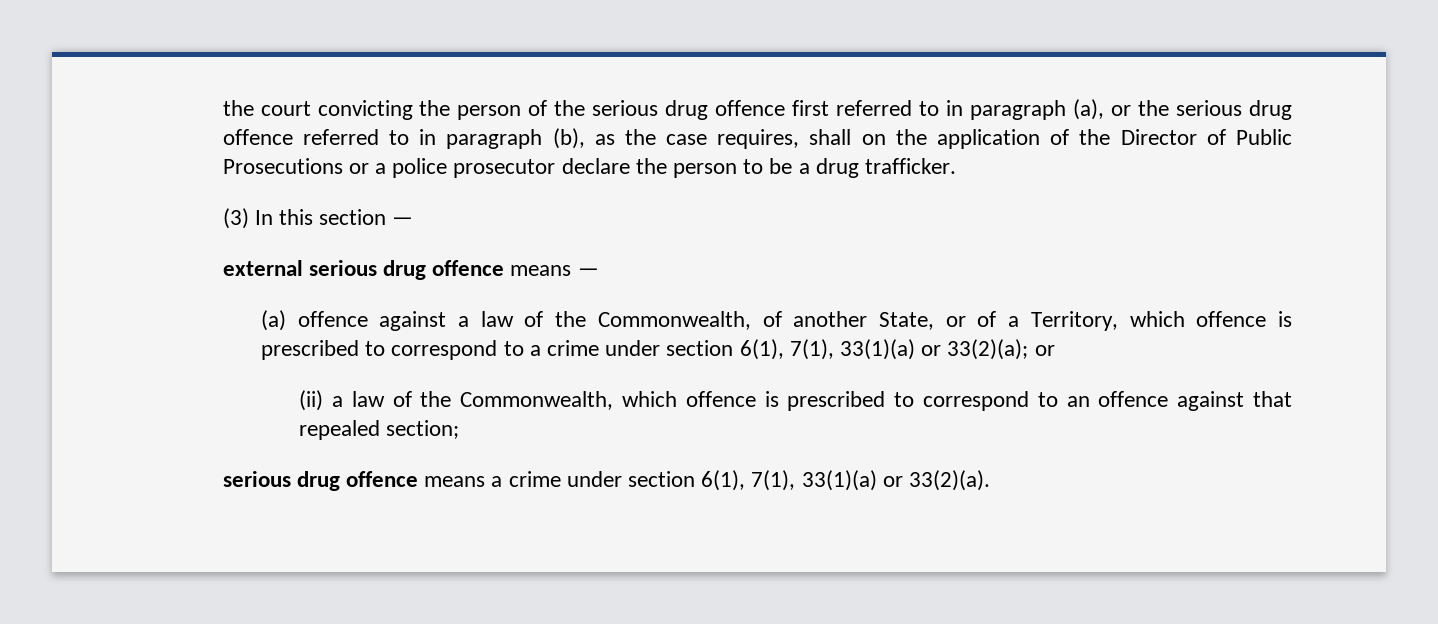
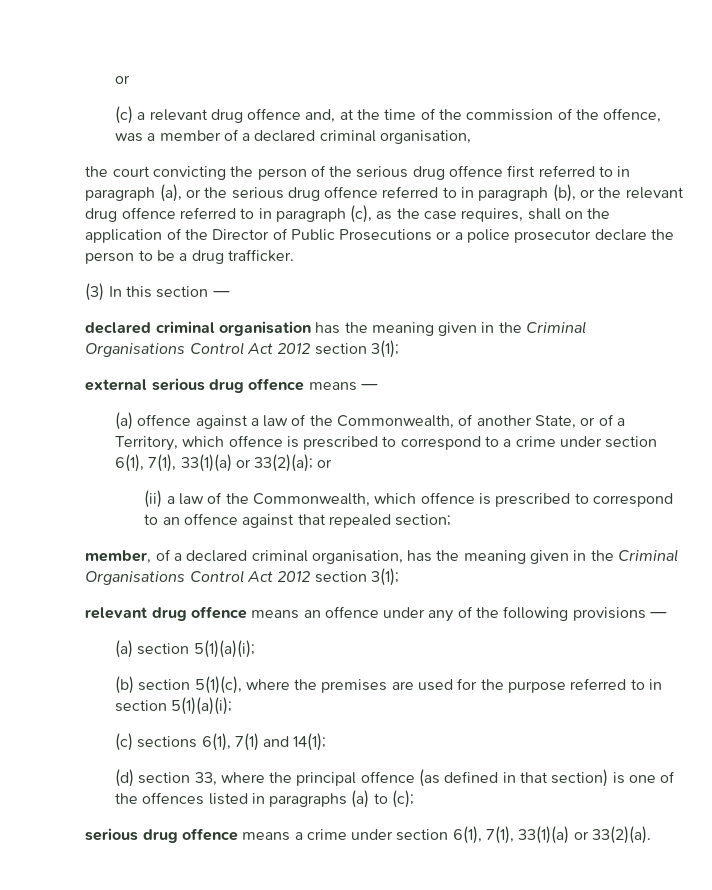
(222, 108) none -> [114,75,130,84] [114,106,662,124] [114,129,472,144] or // (c) a relevant drug offence and, at the time of the commission of the offence, was a member of a declared criminal organisation, //
(585, 138) none -> [580,187,684,199] [85,205,373,223] or the relevant drug offence referred to in paragraph (c),
(414, 221) none -> [85,321,587,336] [85,340,399,358] // declared criminal organisation has the meaning given in the Criminal Organisations Control Act 2012 section 3(1);
(460, 429) none -> [85,549,679,564] [85,568,399,586] [85,606,668,622] [114,640,255,658] [114,676,663,694] [114,697,233,715] [114,733,327,751] [114,769,676,787] [114,790,415,808] // member, of a declared criminal organisation, has the meaning given in the Criminal Organisations Control Act 2012 section 3(1); // relevant drug offence means an offence under any of the following provisions — // (a) section 5(1)(a)(i); // (b) section 5(1)(c), where the premises are used for the purpose referred to in section 5(1)(a)(i); // (c) sections 6(1), 7(1) and 14(1); // (d) section 33, where the principal offence (as defined in that section) is one of the offences listed in paragraphs (a) to (c);

